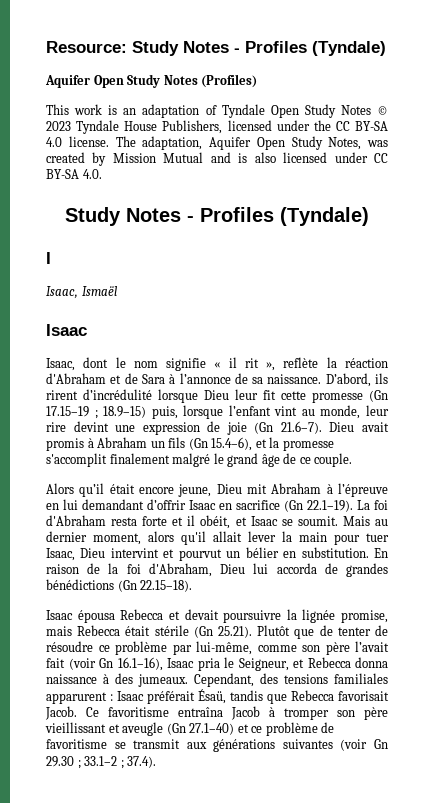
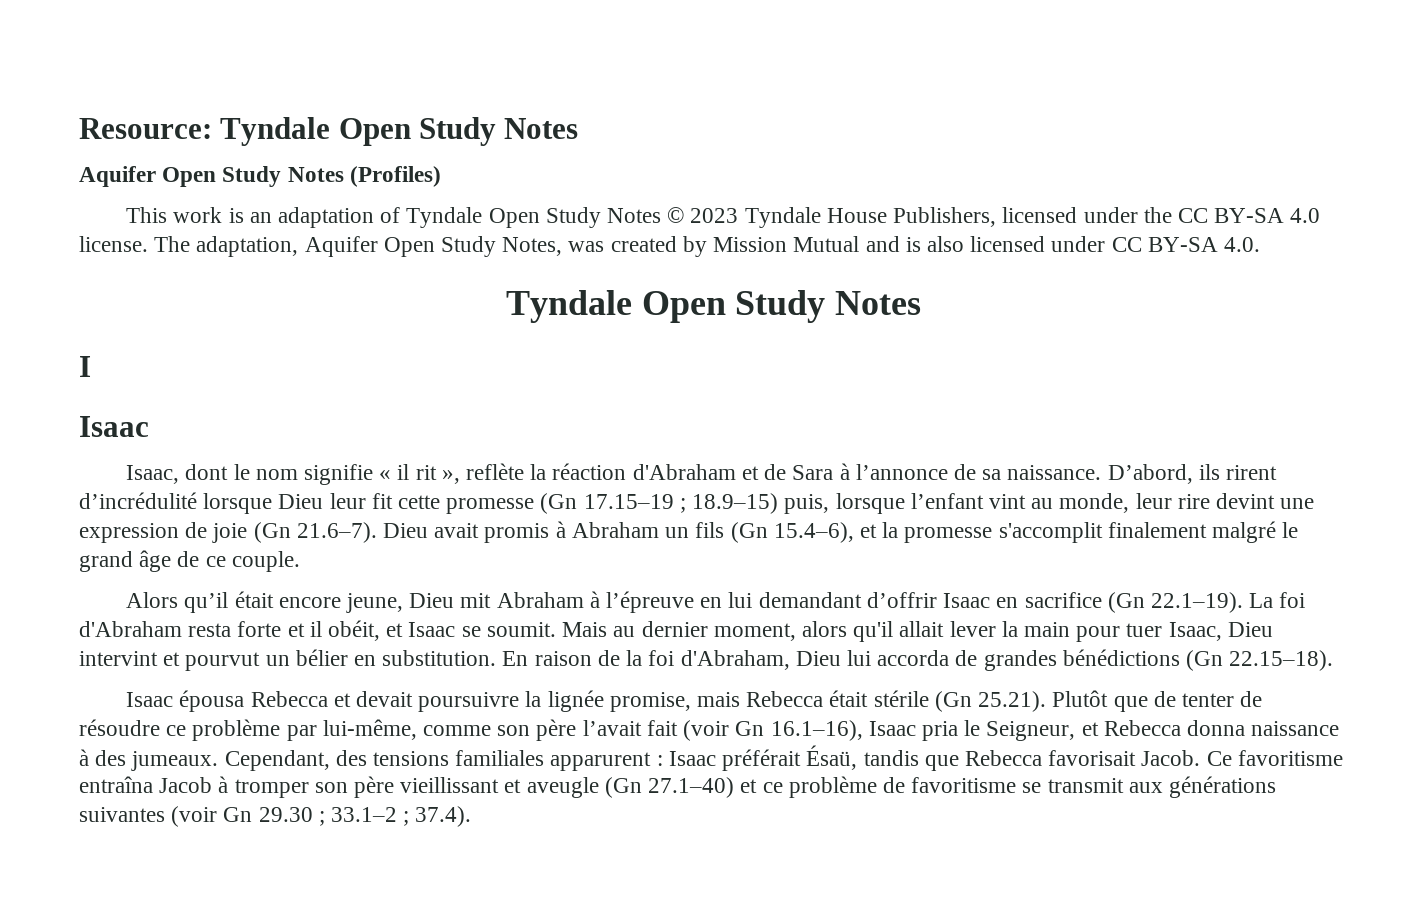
[132,41,386,56] Study Notes - Profiles (Tyndale) -> [220,117,579,146] Tyndale Open Study Notes
[65,207,369,226] Study Notes - Profiles (Tyndale) -> [505,290,922,323] Tyndale Open Study Notes
[46,286,117,299] // Isaac, Ismaël -> (91, 366) none

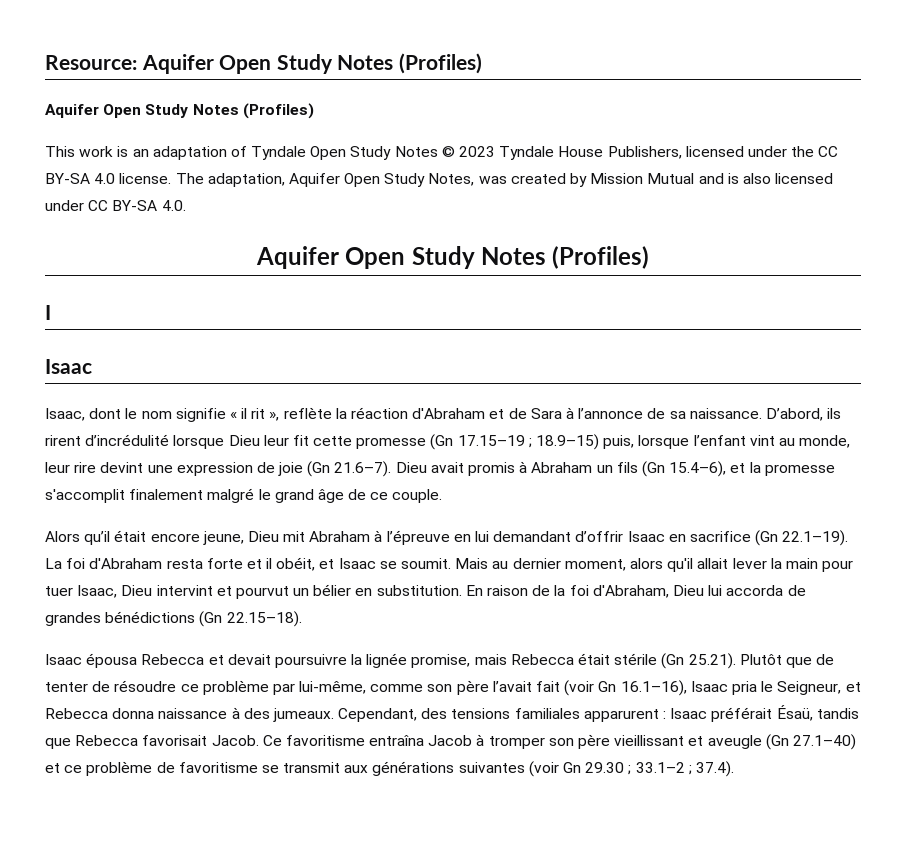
[220,117,579,146] Tyndale Open Study Notes -> [141,53,482,74] Aquifer Open Study Notes (Profiles)
[505,290,922,323] Tyndale Open Study Notes -> [255,246,650,269] Aquifer Open Study Notes (Profiles)

